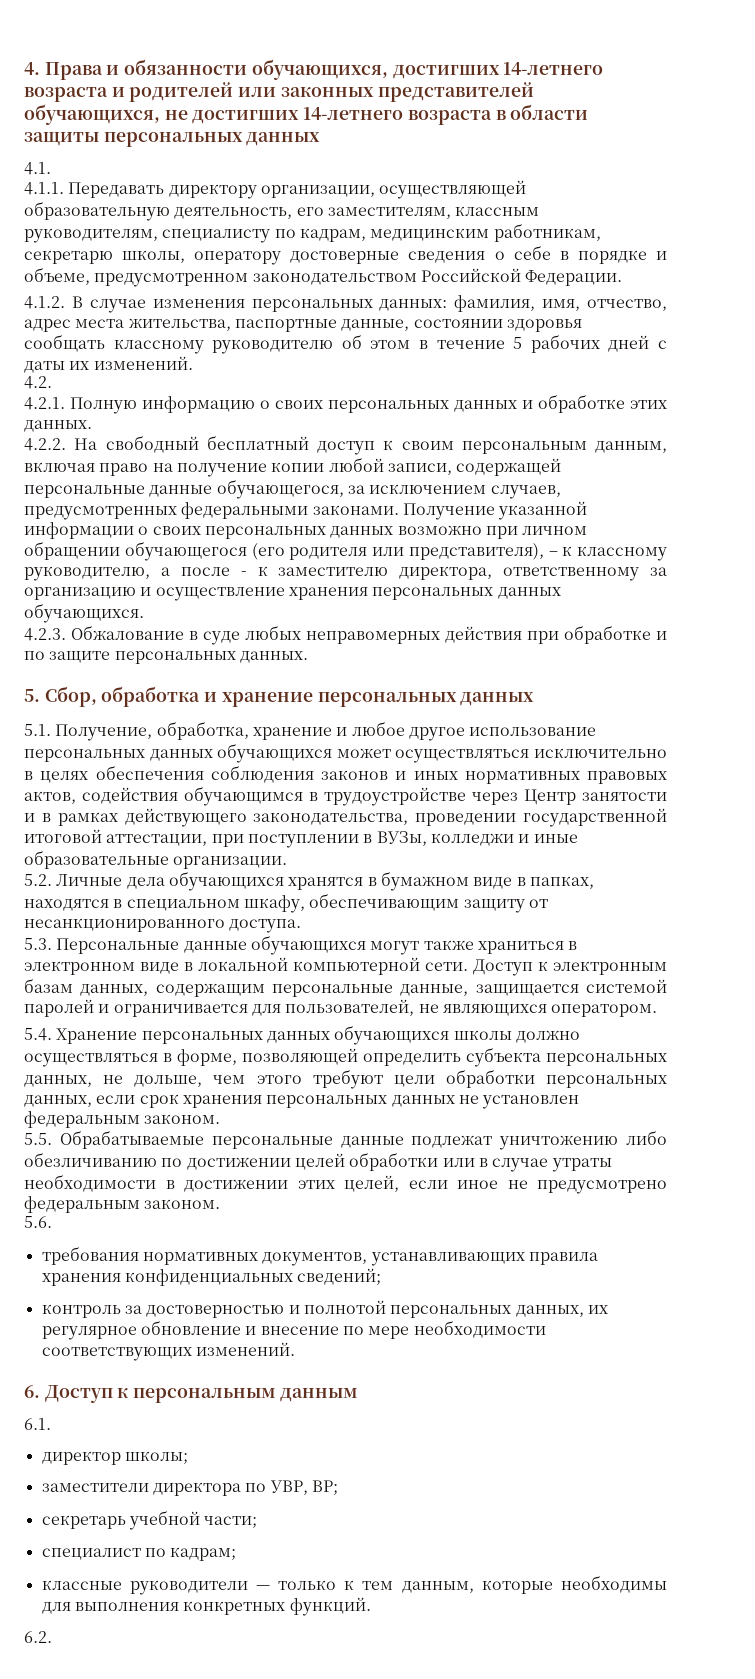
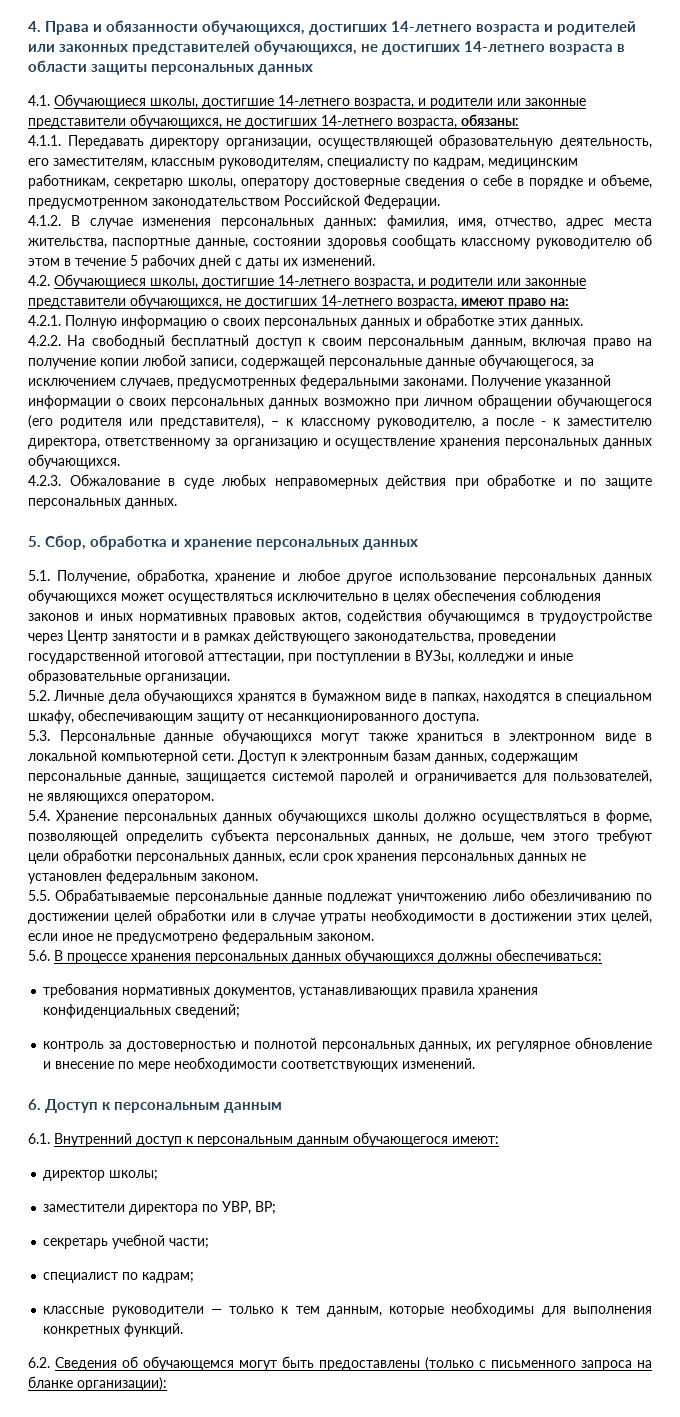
(51, 168) none -> [54,94,586,109] [28,114,519,129] Обучающиеся школы, достигшие 14-летнего возраста, и родители или законные представители обучающихся, не достигших 14-летнего возраста, обязаны:
(52, 382) none -> [54,274,586,289] [28,294,569,309] Обучающиеся школы, достигшие 14-летнего возраста, и родители или законные представители обучающихся, не достигших 14-летнего возраста, имеют право на:
(52, 1222) none -> [54,949,602,964] В процессе хранения персональных данных обучающихся должны обеспечиваться:
(51, 1424) none -> [54,1132,499,1147] Внутренний доступ к персональным данным обучающегося имеют:
(52, 1637) none -> [55,1356,652,1371] [28,1376,167,1391] Сведения об обучающемся могут быть предоставлены (только с письменного запроса на бланке организации):

